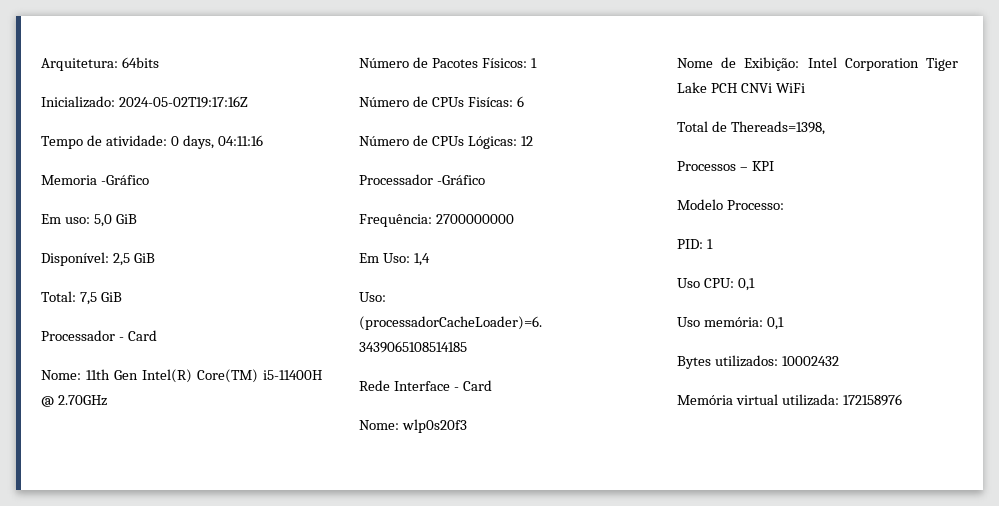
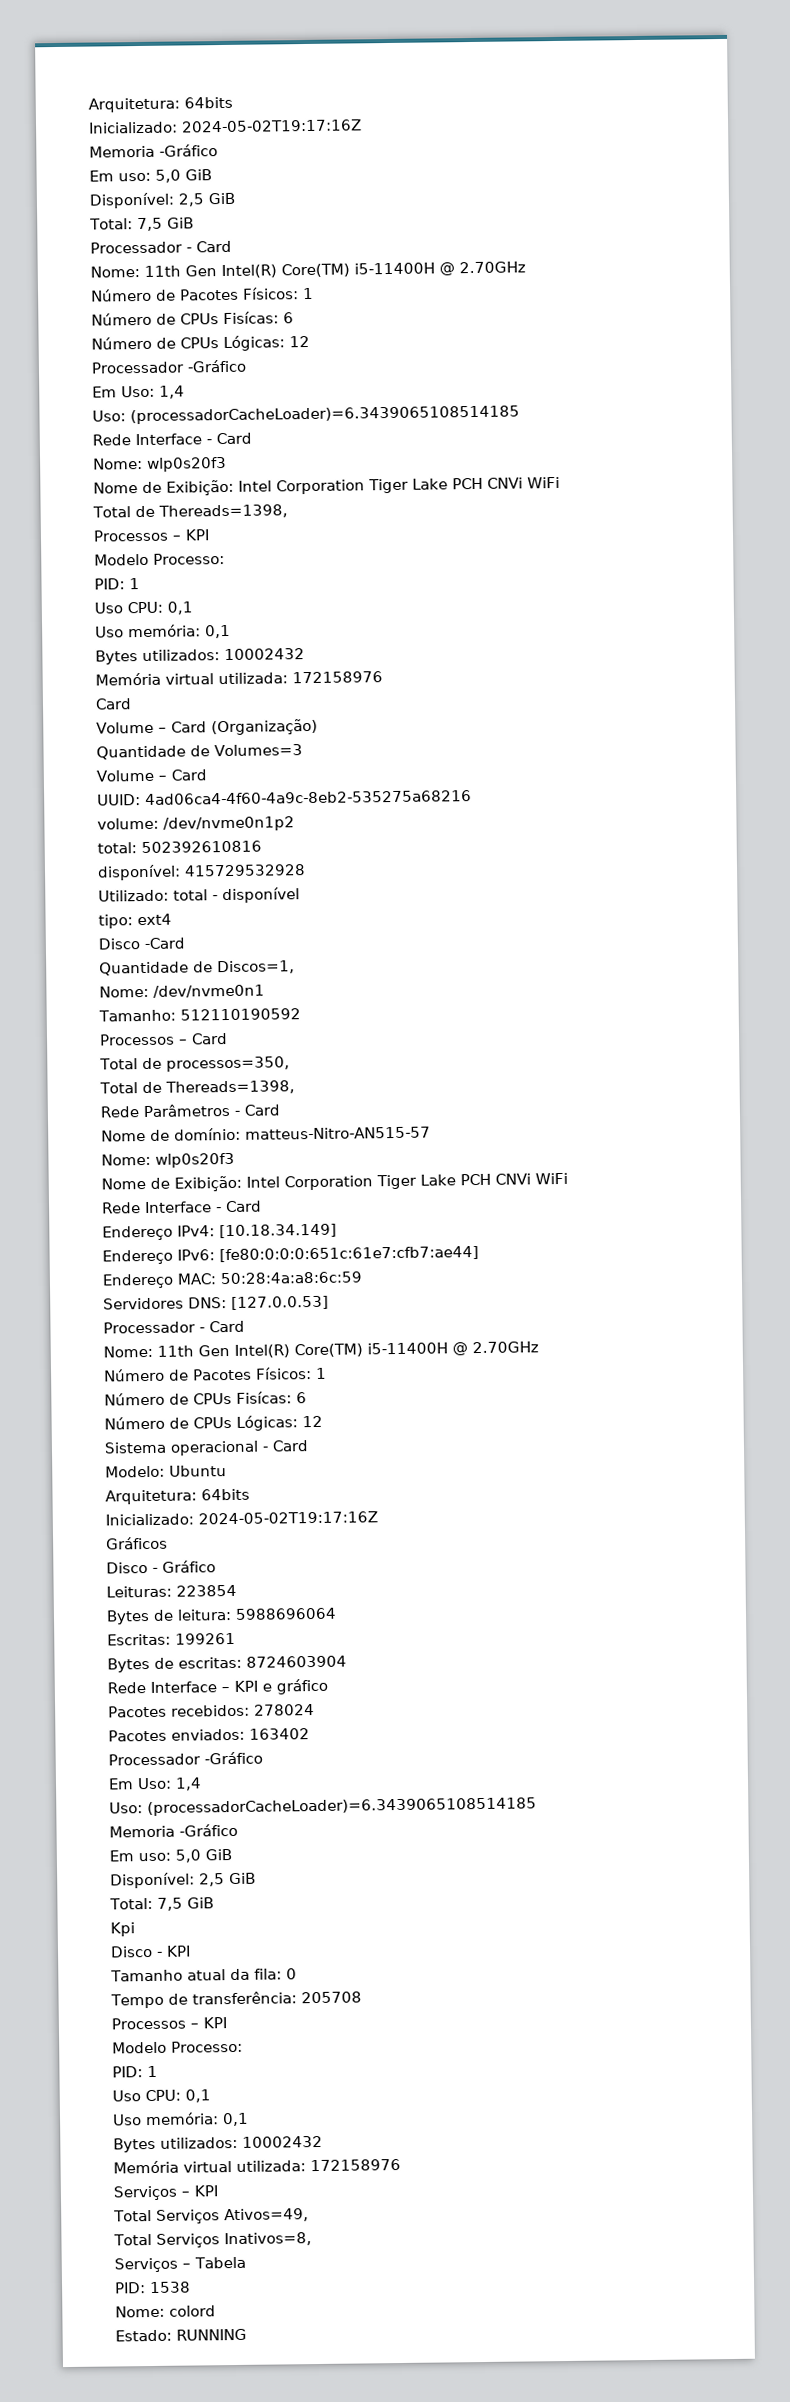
[41,57,159,71] [41,96,248,108] [41,135,263,149] Arquitetura: 64bits // Inicializado: 2024-05-02T19:17:16Z // Tempo de atividade: 0 days, 04:11:16 -> [88,96,233,113] [88,119,362,134] Arquitetura: 64bits // Inicializado: 2024-05-02T19:17:16Z
[359,214,514,227] // Frequência: 2700000000 -> (247, 366) none
(902, 400) none -> [95,698,132,710] [96,718,318,736] [96,744,303,760] [96,769,207,782] [97,790,472,806] [97,816,295,832] [97,840,262,854] [97,864,306,881] [98,887,300,904] [98,913,172,929] [98,937,185,950] [99,960,295,976] [99,984,265,998] [98,1008,301,1022] [99,1033,228,1046] [99,1056,290,1072] [99,1080,295,1095] [100,1103,280,1118] [101,1126,431,1142] [101,1152,235,1168] [101,1172,568,1192] [101,1200,262,1214] [102,1223,337,1241] [102,1245,479,1265] [102,1271,362,1289] [103,1295,329,1310] [103,1320,245,1334] [103,1341,539,1358] [104,1367,327,1382] [104,1391,307,1406] [104,1415,323,1431] [104,1440,309,1456] [105,1465,227,1478] [105,1488,250,1505] [105,1511,378,1526] [106,1536,168,1550] [106,1560,216,1574] [106,1584,237,1598] [106,1607,337,1625] [107,1632,236,1646] [107,1655,347,1673] [107,1678,328,1695] [108,1704,315,1718] [108,1728,310,1742] [108,1751,263,1766] [108,1777,202,1791] [109,1797,537,1817] [109,1823,238,1838] [109,1849,232,1863] [110,1872,256,1889] [109,1897,214,1911] [110,1922,135,1937] [110,1945,191,1958] [110,1968,297,1982] [110,1991,362,2009] [111,2017,227,2030] [112,2040,243,2054] [112,2065,158,2078] [112,2089,211,2103] [112,2112,249,2127] [113,2135,323,2153] [113,2159,401,2174] [113,2185,218,2201] [113,2208,309,2224] [113,2232,312,2248] [114,2256,246,2273] [115,2281,191,2294] [115,2305,216,2318] [115,2328,247,2342] // Card // Volume – Card (Organização) // Quantidade de Volumes=3 // Volume – Card // UUID: 4ad06ca4-4f60-4a9c-8eb2-535275a68216 // volume: /dev/nvme0n1p2 // total: 502392610816 // disponível: 415729532928 // Utilizado: total - disponível // tipo: ext4 // Disco -Card // Quantidade de Discos=1, // Nome: /dev/nvme0n1 // Tamanho: 512110190592 // Processos – Card // Total de processos=350, // Total de Thereads=1398, // Rede Parâmetros - Card // Nome de domínio: matteus-Nitro-AN515-57 // Nome: wlp0s20f3 // Nome de Exibição: Intel Corporation Tiger Lake PCH CNVi WiFi // Rede Interface - Card // Endereço IPv4: [10.18.34.149] // Endereço IPv6: [fe80:0:0:0:651c:61e7:cfb7:ae44] // Endereço MAC: 50:28:4a:a8:6c:59 // Servidores DNS: [127.0.0.53] // Processador - Card // Nome: 11th Gen Intel(R) Core(TM) i5-11400H @ 2.70GHz // Número de Pacotes Físicos: 1 // Número de CPUs Fisícas: 6 // Número de CPUs Lógicas: 12 // Sistema operacional - Card // Modelo: Ubuntu // Arquitetura: 64bits // Inicializado: 2024-05-02T19:17:16Z // Gráficos // Disco - Gráfico // Leituras: 223854 // Bytes de leitura: 5988696064 // Escritas: 199261 // Bytes de escritas: 8724603904 // Rede Interface – KPI e gráfico // Pacotes recebidos: 278024 // Pacotes enviados: 163402 // Processador -Gráfico // Em Uso: 1,4 // Uso: (processadorCacheLoader)=6.3439065108514185 // Memoria -Gráfico // Em uso: 5,0 GiB // Disponível: 2,5 GiB // Total: 7,5 GiB // Kpi // Disco - KPI // Tamanho atual da fila: 0 // Tempo de transferência: 205708 // Processos – KPI // Modelo Processo: // PID: 1 // Uso CPU: 0,1 // Uso memória: 0,1 // Bytes utilizados: 10002432 // Memória virtual utilizada: 172158976 // Serviços – KPI // Total Serviços Ativos=49, // Total Serviços Inativos=8, // Serviços – Tabela // PID: 1538 // Nome: colord // Estado: RUNNING

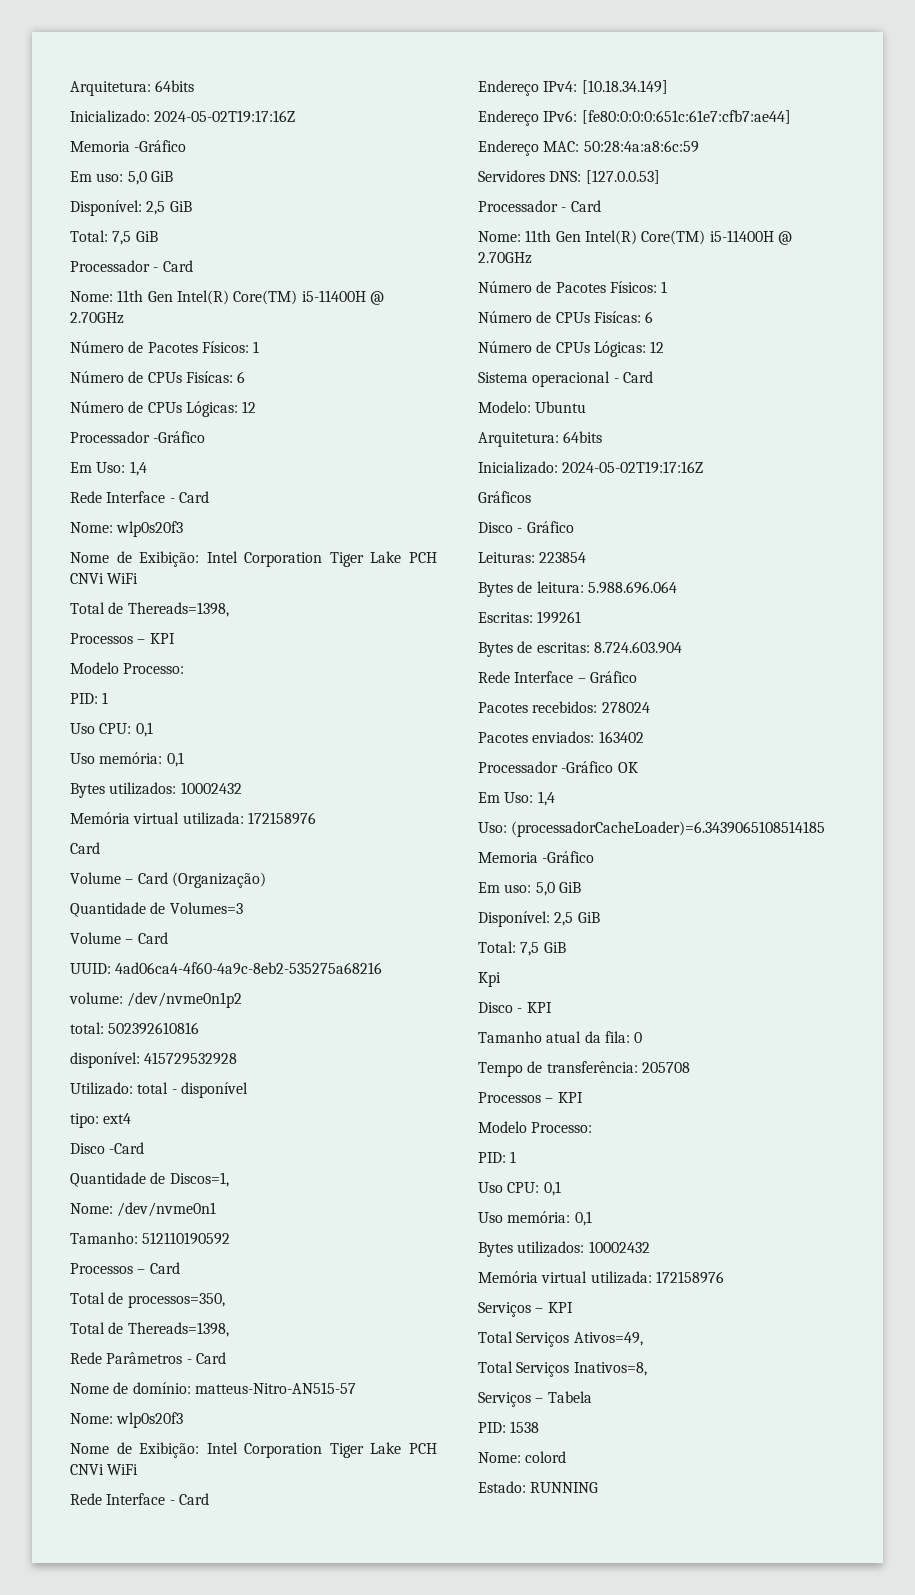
[92,405,520,425] // Uso: (processadorCacheLoader)=6.3439065108514185 -> (147, 468) none
[235,1607,337,1620] 5988696064 -> [587,581,677,594] 5.988.696.064
[246,1655,347,1668] [107,1678,328,1695] 8724603904 // Rede Interface – KPI e gráfico -> [593,641,682,654] [478,671,637,683] 8.724.603.904 // Rede Interface – Gráfico
(263, 1758) none -> [617,762,638,773] OK

